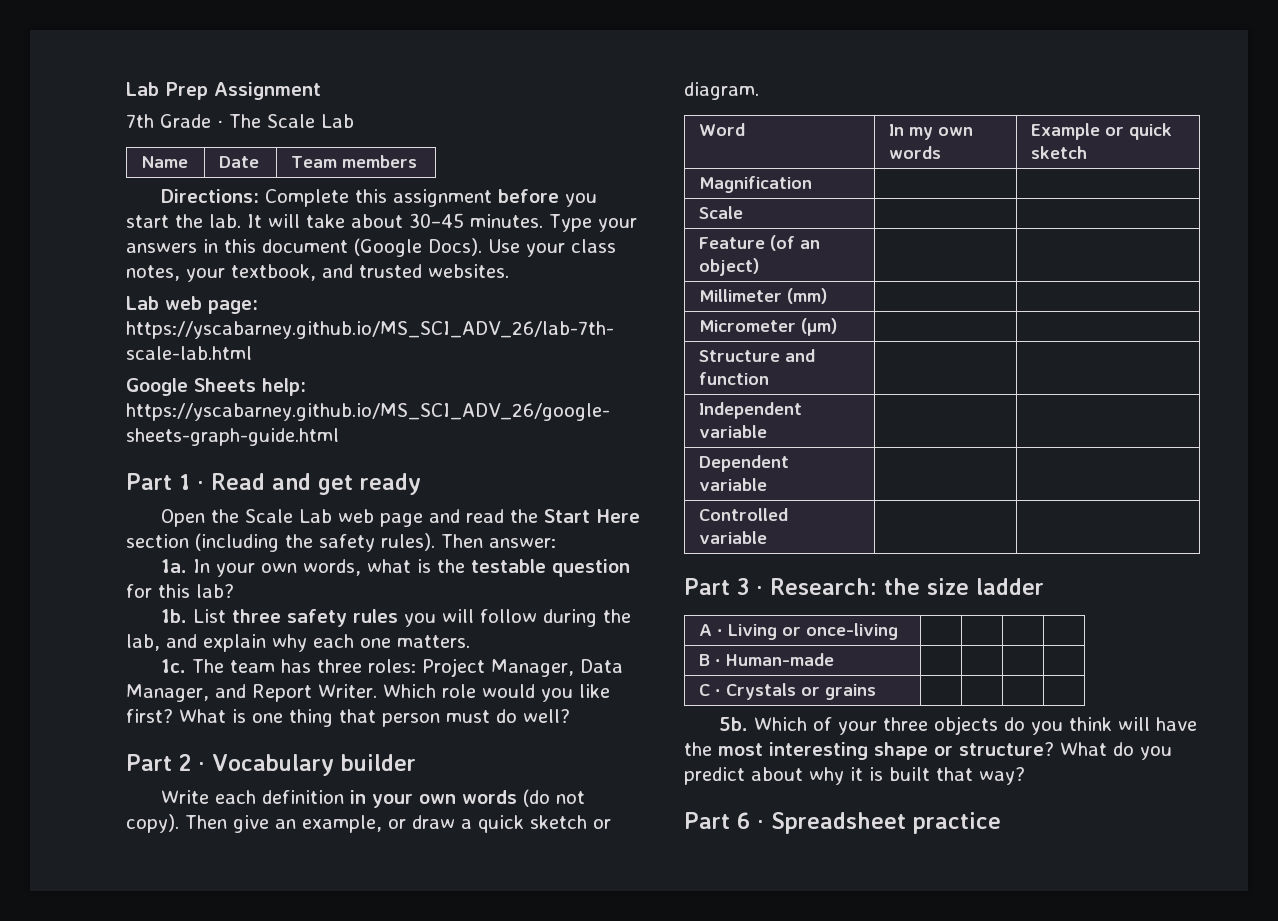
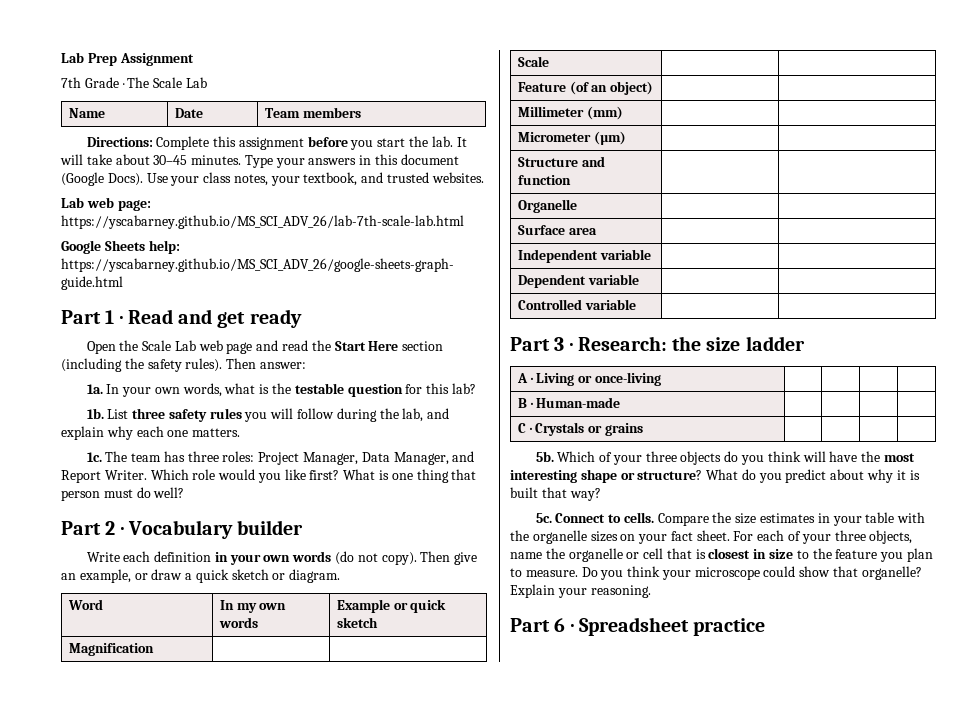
(770, 378) none -> [517,199,577,213] [517,225,597,235] // Organelle | | // Surface area | |
(1025, 776) none -> [535,512,926,526] [510,530,913,544] [510,548,933,562] [510,566,922,580] [510,584,651,598] // 5c. Connect to cells. Compare the size estimates in your table with the organelle sizes on your fact sheet. For each of your three objects, name the organelle or cell that is closest in size to the feature you plan to measure. Do you think your microscope could show that organelle? Explain your reasoning.

